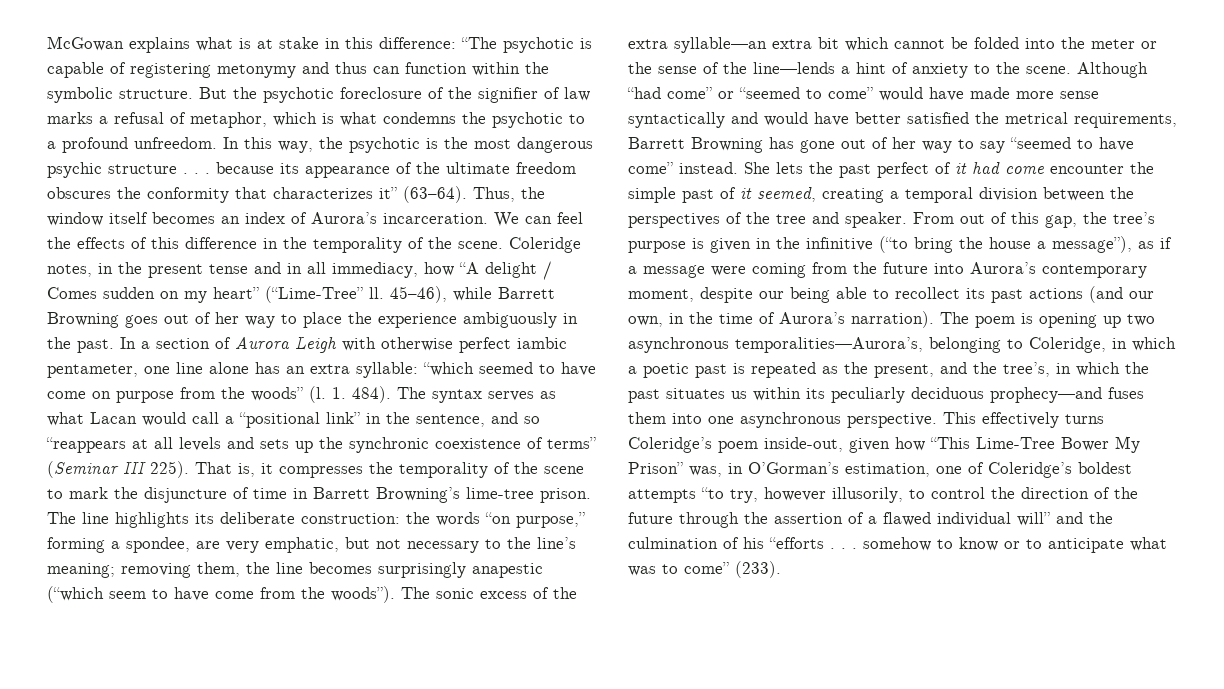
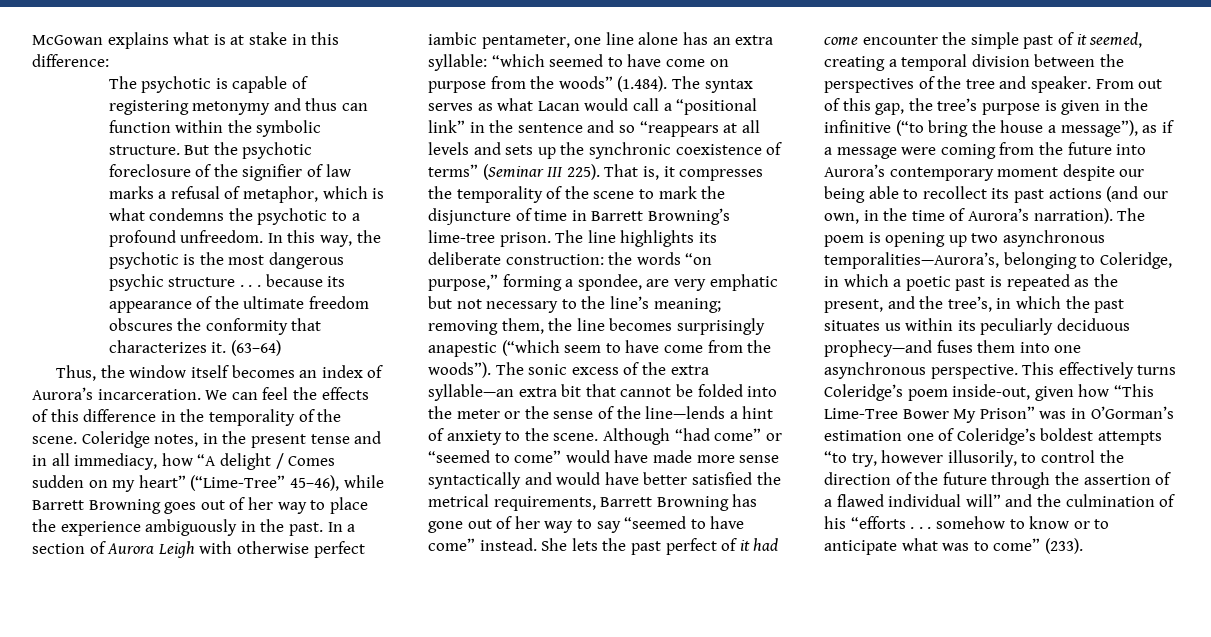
[461,37,497,49] “The -> [108,76,137,89] // The
[379,186,467,203] it” (63–64). -> [211,340,281,356] it. (63–64) //
[369,287,384,299] ll. -> (286, 483) none
[309,386,391,403] (l. 1. 484). -> [617,76,668,92] (1.484).
[416,414,485,427] sentence, -> [517,123,583,133] sentence
[265,537,339,553] emphatic, -> [709,274,778,291] emphatic
[845,37,889,51] which -> [585,384,616,397] that
[628,289,694,302] moment, -> [997,167,1059,177] moment
[689,466,722,477] was, -> [1039,411,1067,419] was
[845,463,930,477] estimation, -> [824,430,902,441] estimation

